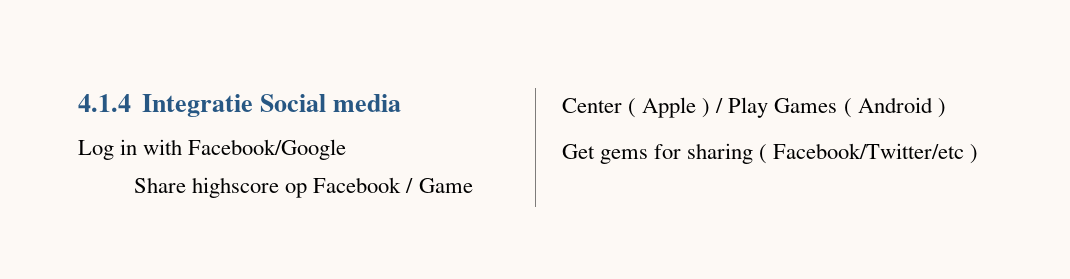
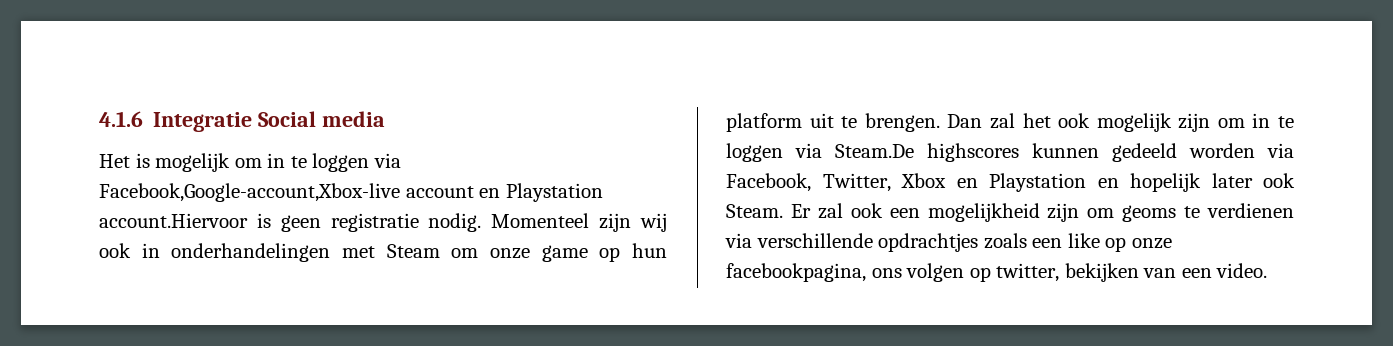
[78,94,131,112] 4.1.4 -> [99,111,143,127] 4.1.6
[78,139,347,160] [134,177,473,198] [562,97,946,118] [562,143,979,164] Log in with Facebook/Google // Share highscore op Facebook / Game Center ( Apple ) / Play Games ( Android ) // Get gems for sharing ( Facebook/Twitter/etc ) -> [99,153,401,172] [99,183,603,202] [99,213,667,232] [99,243,668,262] [726,113,1294,132] [726,143,1294,162] [726,173,1295,192] [726,203,1294,222] [725,233,1172,252] [726,263,1268,282] Het is mogelijk om in te loggen via Facebook,Google-account,Xbox-live account en Playstation account.Hiervoor is geen registratie nodig. Momenteel zijn wij ook in onderhandelingen met Steam om onze game op hun platform uit te brengen. Dan zal het ook mogelijk zijn om in te loggen via Steam.De highscores kunnen gedeeld worden via Facebook, Twitter, Xbox en Playstation en hopelijk later ook Steam. Er zal ook een mogelijkheid zijn om geoms te verdienen via verschillende opdrachtjes zoals een like op onze facebookpagina, ons volgen op twitter, bekijken van een video.

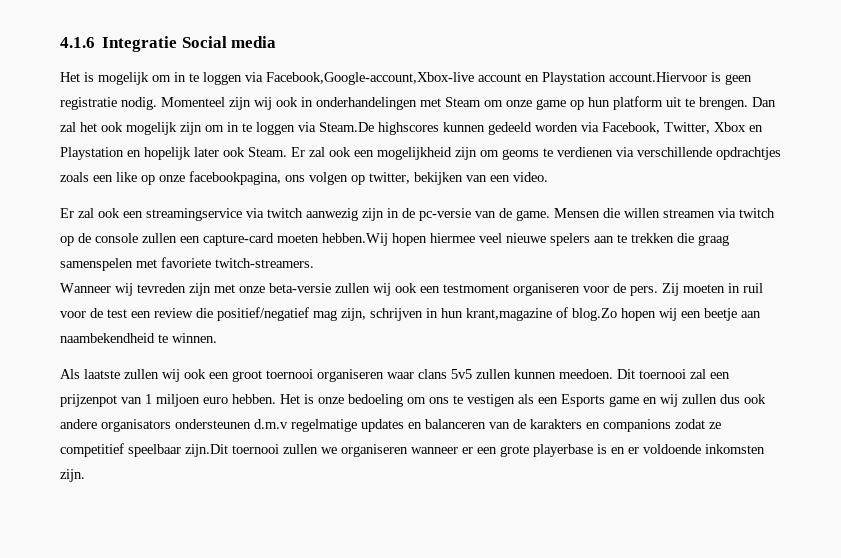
(1268, 270) none -> [60,208,775,221] [60,233,729,246] [60,257,314,271] [60,283,763,296] [60,307,761,321] [60,333,217,343] [60,369,730,382] [60,394,766,407] [60,419,721,432] [60,443,765,457] [60,469,85,482] // Er zal ook een streamingservice via twitch aanwezig zijn in de pc-versie van de game. Mensen die willen streamen via twitch op de console zullen een capture-card moeten hebben.Wij hopen hiermee veel nieuwe spelers aan te trekken die graag samenspelen met favoriete twitch-streamers. // Wanneer wij tevreden zijn met onze beta-versie zullen wij ook een testmoment organiseren voor de pers. Zij moeten in ruil voor de test een review die positief/negatief mag zijn, schrijven in hun krant,magazine of blog.Zo hopen wij een beetje aan naambekendheid te winnen. // Als laatste zullen wij ook een groot toernooi organiseren waar clans 5v5 zullen kunnen meedoen. Dit toernooi zal een prijzenpot van 1 miljoen euro hebben. Het is onze bedoeling om ons te vestigen als een Esports game en wij zullen dus ook andere organisators ondersteunen d.m.v regelmatige updates en balanceren van de karakters en companions zodat ze competitief speelbaar zijn.Dit toernooi zullen we organiseren wanneer er een grote playerbase is en er voldoende inkomsten zijn.

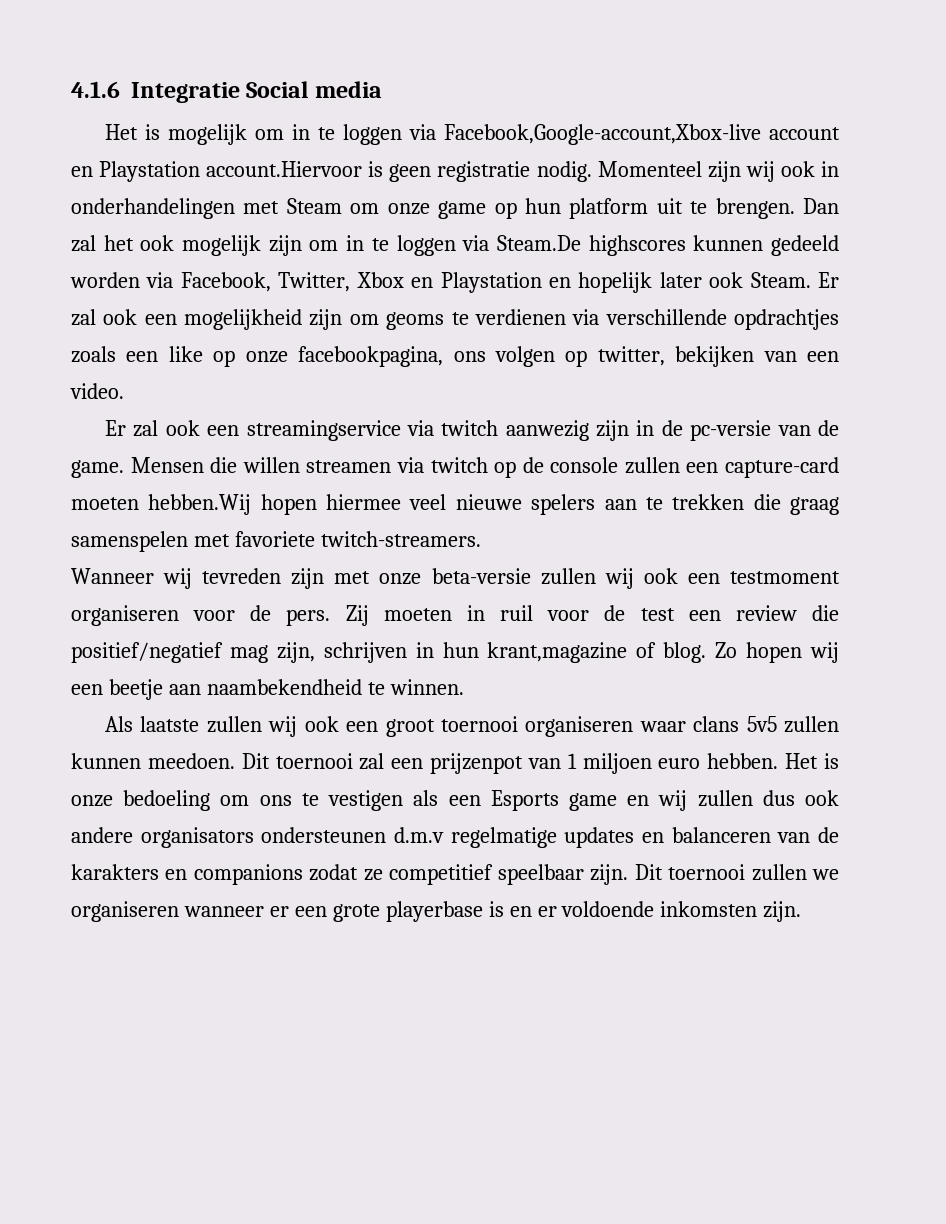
[572,308,617,321] blog.Zo -> [663,642,738,663] blog. Zo
[185,444,228,457] zijn.Dit -> [590,864,663,885] zijn. Dit

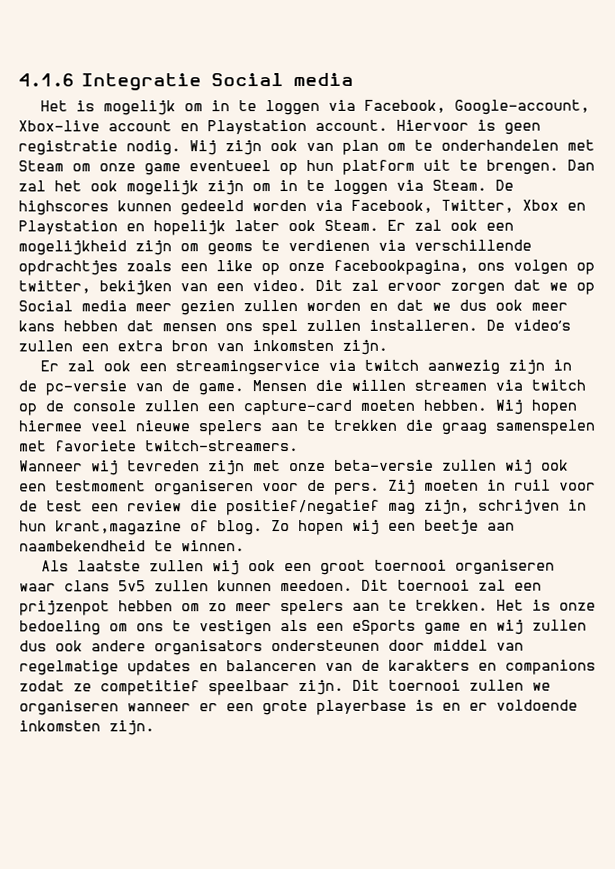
[444,124,762,145] Facebook,Google-account,Xbox-live -> [364,99,591,115] [18,120,100,132] Facebook, Google-account, Xbox-live
[206,161,363,177] account.Hiervoor -> [315,119,469,131] account. Hiervoor
[597,161,840,182] [71,198,235,219] Momenteel zijn wij ook in onderhandelingen -> [189,139,559,156] Wij zijn ook van plan om te onderhandelen
(487, 210) none -> [189,160,271,172] eventueel
[496,235,581,251] Steam.De -> [432,179,514,191] Steam. De
(124, 391) none -> [315,279,595,295] [18,299,568,316] [18,319,571,336] [18,339,388,355] Dit zal ervoor zorgen dat we op Social media meer gezien zullen worden en dat we dus ook meer kans hebben dat mensen ons spel zullen installeren. De video’s zullen een extra bron van inkomsten zijn.
[148,494,252,515] hebben.Wij -> [423,399,523,415] hebben. Wij
[527,753,779,774] van 1 miljoen euro hebben. -> [118,599,488,616] hebben om zo meer spelers aan te trekken.
[490,790,559,811] Esports -> [352,619,416,635] eSports
[394,827,444,843] d.m.v -> [388,639,524,651] door middel van

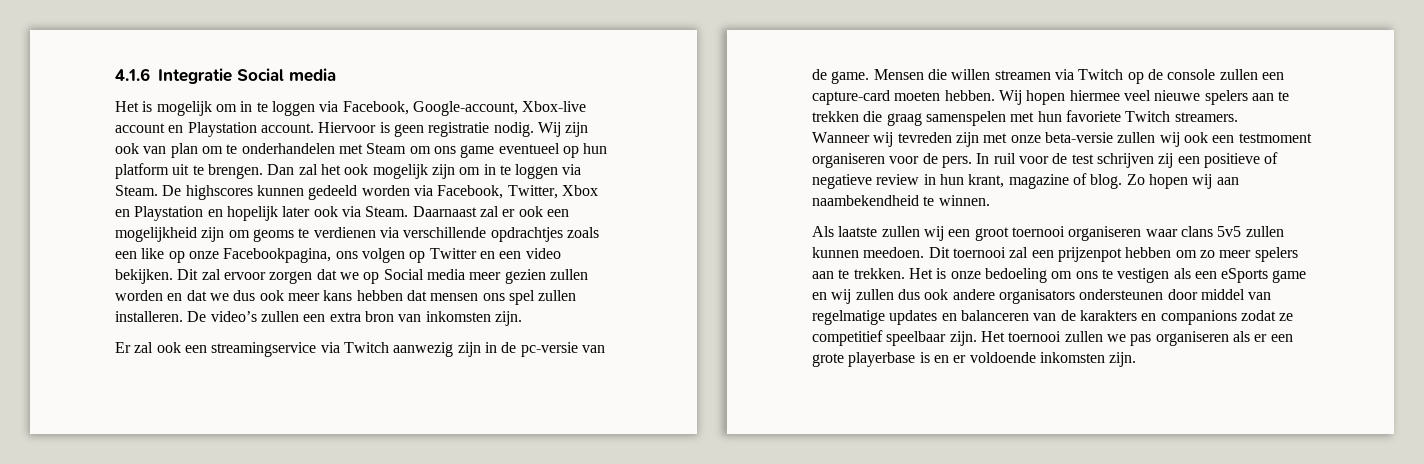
[99,163,136,172] onze -> [433,146,456,154] ons
[324,219,442,231] Steam. Er zal -> [341,206,516,217] via Steam. Daarnaast zal er
[333,259,469,275] facebookpagina, -> [223,248,332,263] Facebookpagina,
[18,280,307,296] twitter, bekijken van een video. -> [429,248,561,259] [115,269,173,284] Twitter en een video bekijken.
[364,359,420,371] twitch -> [343,342,389,353] Twitch
[531,379,586,391] twitch -> [1078,69,1124,80] Twitch
[55,440,299,452] favoriete twitch-streamers. -> [1037,110,1238,122] hun favoriete Twitch streamers.
[388,479,506,495] Zij moeten in -> [976,153,990,164] In
[91,499,587,516] [19,520,182,536] een review die positief/negatief mag zijn, schrijven in hun krant,magazine -> [1096,152,1279,168] [812,174,1069,189] schrijven zij een positieve of negatieve review in hun krant, magazine
[388,519,479,535] een beetje -> (1213, 181) none
[248,560,277,572] ook -> (944, 233) none
[352,679,380,691] Dit -> [980,331,1005,342] Het
[19,700,191,716] organiseren wanneer -> [1130,331,1250,346] pas organiseren als

